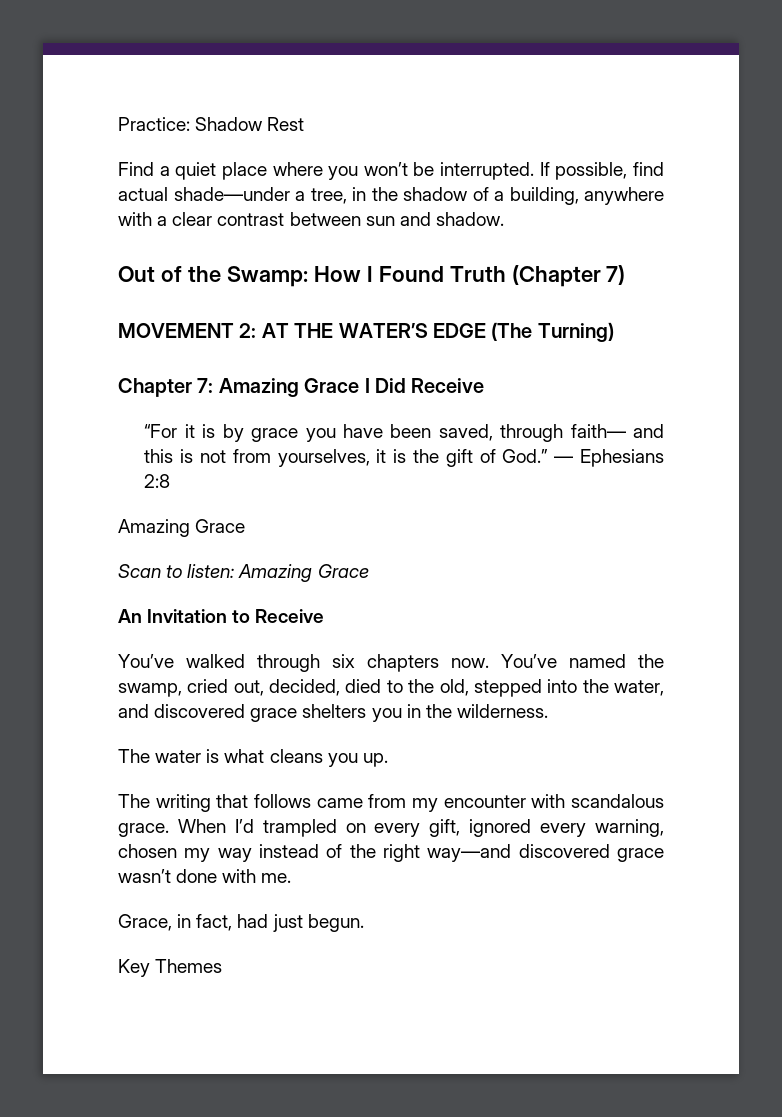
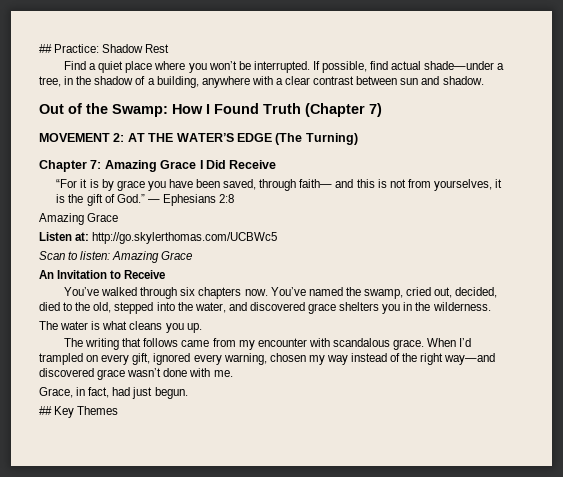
(118, 124) none -> [39,44,52,53] ##
(246, 526) none -> [39,232,278,244] // Listen at: http://go.skylerthomas.com/UCBWc5
(364, 923) none -> [39,406,52,415] ##

